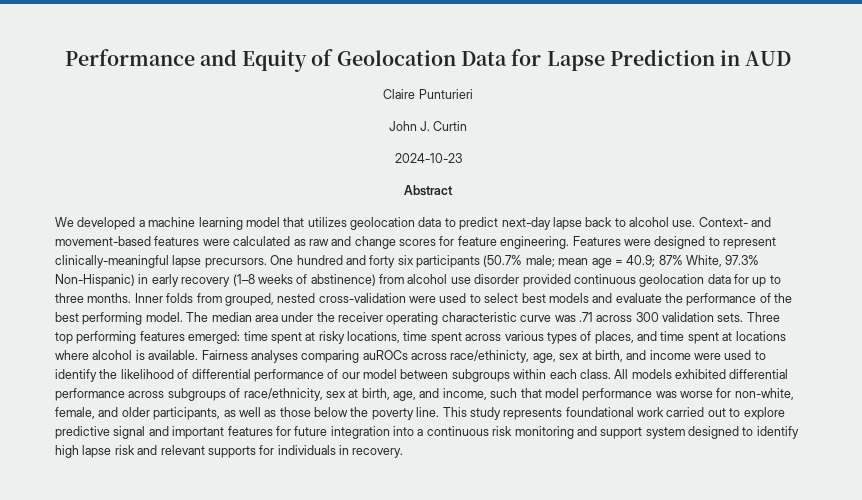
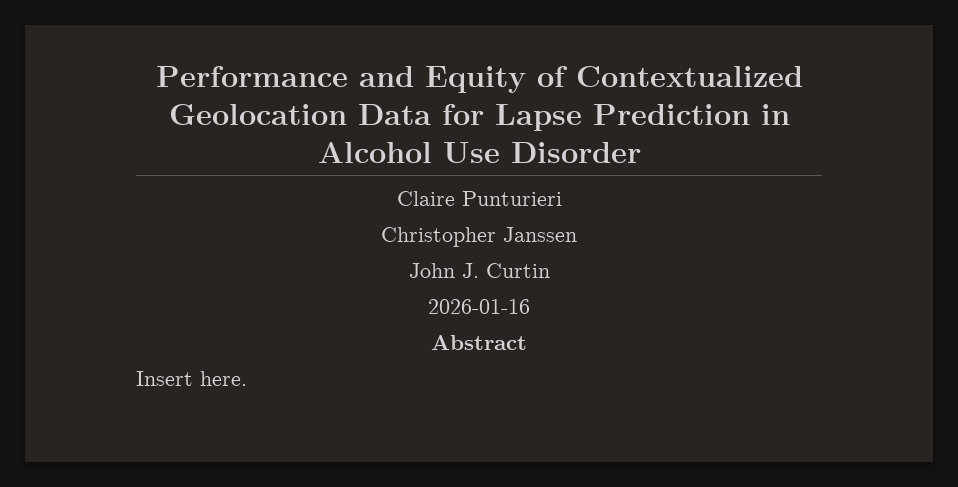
(334, 57) none -> [575,66,803,87] Contextualized
[745,51,792,66] AUD -> [317,142,641,163] Alcohol Use Disorder
(473, 94) none -> [381,227,577,247] // Christopher Janssen
[394,153,462,163] 2024-10-23 -> [428,299,530,314] 2026-01-16
[55,217,772,230] [55,236,776,249] [55,255,760,268] [55,274,781,287] [55,293,793,306] [55,312,780,325] [55,331,786,344] [55,350,766,363] [55,369,789,382] [55,388,794,401] [55,407,785,420] [55,426,799,439] [55,445,404,458] We developed a machine learning model that utilizes geolocation data to predict next-day lapse back to alcohol use. Context- and movement-based features were calculated as raw and change scores for feature engineering. Features were designed to represent clinically-meaningful lapse precursors. One hundred and forty six participants (50.7% male; mean age = 40.9; 87% White, 97.3% Non-Hispanic) in early recovery (1–8 weeks of abstinence) from alcohol use disorder provided continuous geolocation data for up to three months. Inner folds from grouped, nested cross-validation were used to select best models and evaluate the performance of the best performing model. The median area under the receiver operating characteristic curve was .71 across 300 validation sets. Three top performing features emerged: time spent at risky locations, time spent across various types of places, and time spent at locations where alcohol is available. Fairness analyses comparing auROCs across race/ethinicty, age, sex at birth, and income were used to identify the likelihood of differential performance of our model between subgroups within each class. All models exhibited differential performance across subgroups of race/ethnicity, sex at birth, age, and income, such that model performance was worse for non-white, female, and older participants, as well as those below the poverty line. This study represents foundational work carried out to explore predictive signal and important features for future integration into a continuous risk monitoring and support system designed to identify high lapse risk and relevant supports for individuals in recovery. -> [136,371,247,386] Insert here.

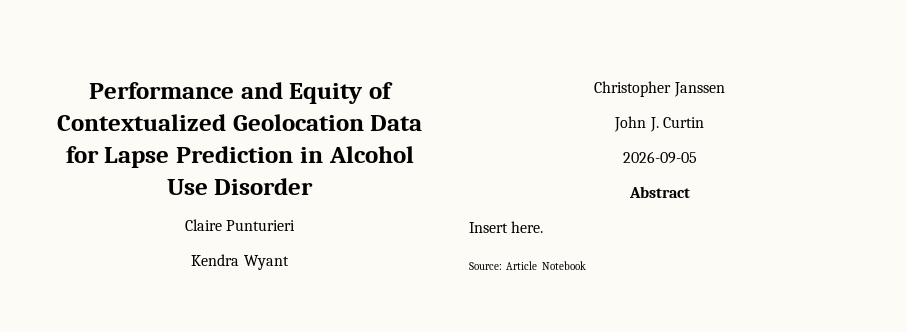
(562, 198) none -> [191,254,289,270] // Kendra Wyant
[428,299,530,314] 2026-01-16 -> [622,151,697,164] 2026-09-05
(247, 378) none -> [469,261,586,270] // Source: Article Notebook

